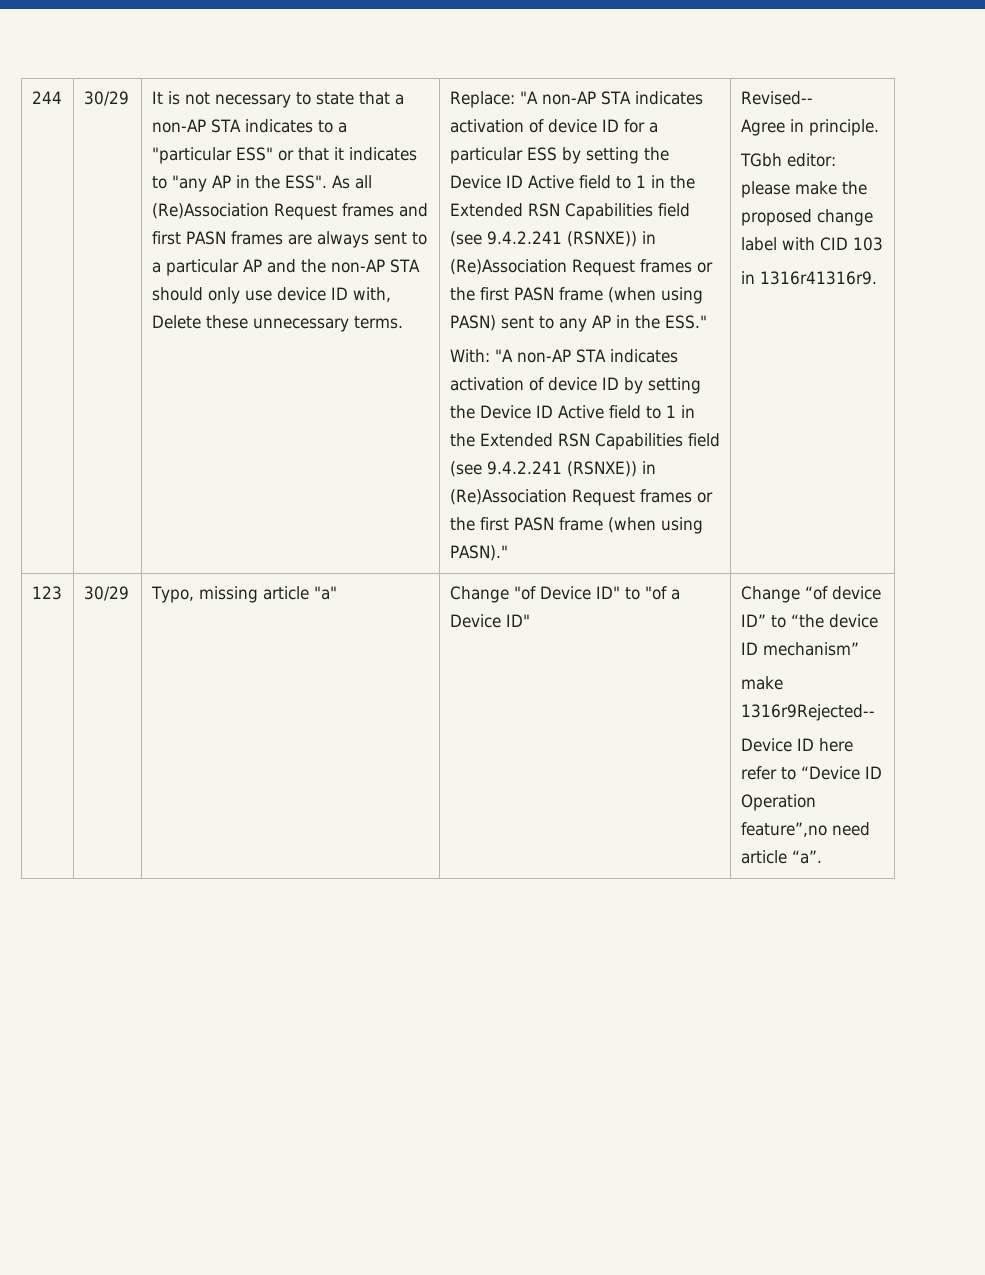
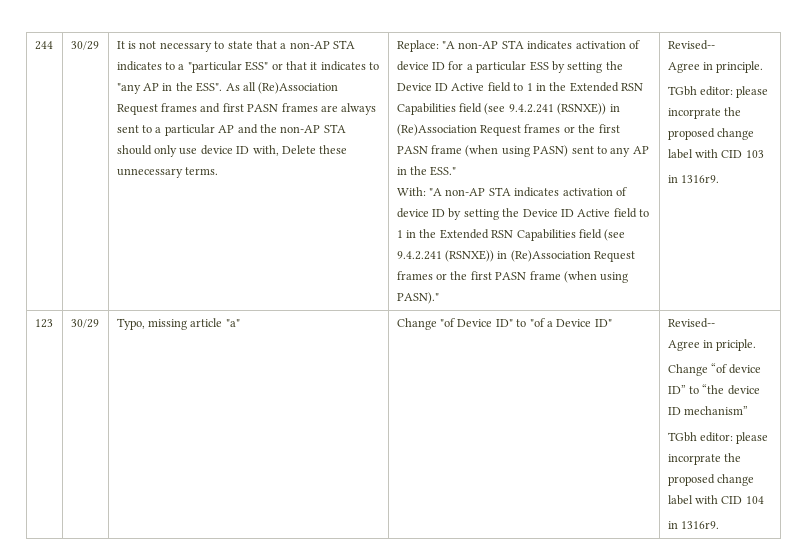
[794,181,837,195] make -> [667,108,721,119] incorprate
[759,271,877,285] 1316r41316r9. -> [681,175,720,183] 1316r9.
(530, 620) none -> [667,318,715,328] [667,339,757,351] Revised-- // Agree in priciple. //
[740,676,783,690] [740,704,875,721] [740,738,853,752] [740,766,882,780] [740,794,816,811] [740,822,870,837] [740,850,822,864] make 1316r9Rejected-- // Device ID here refer to “Device ID Operation feature”,no need article “a”. -> [667,432,769,444] [667,453,742,465] [667,474,755,486] [667,495,764,505] [667,521,720,529] TGbh editor: please incorprate the proposed change label with CID 104 // in 1316r9.

